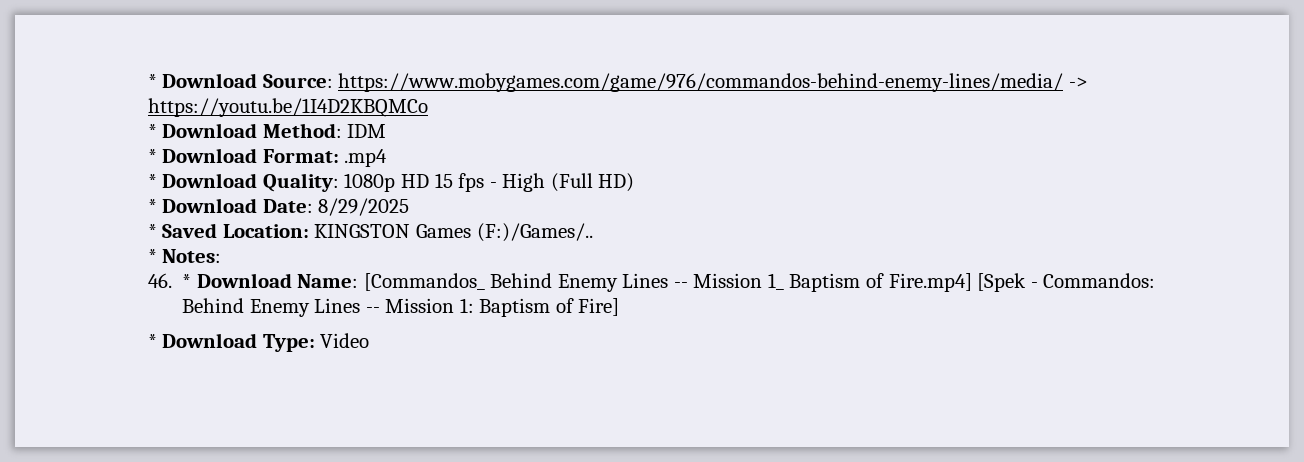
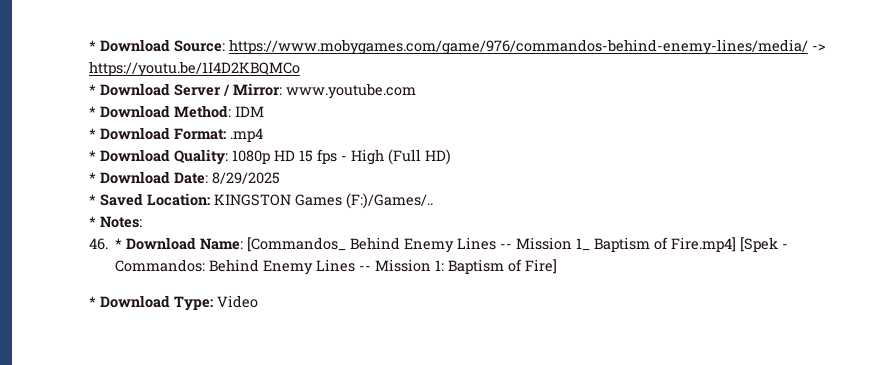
(428, 107) none -> [88,83,416,99] // * Download Server / Mirror: www.youtube.com

